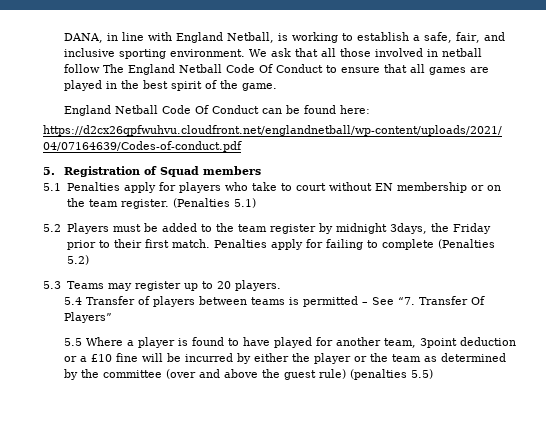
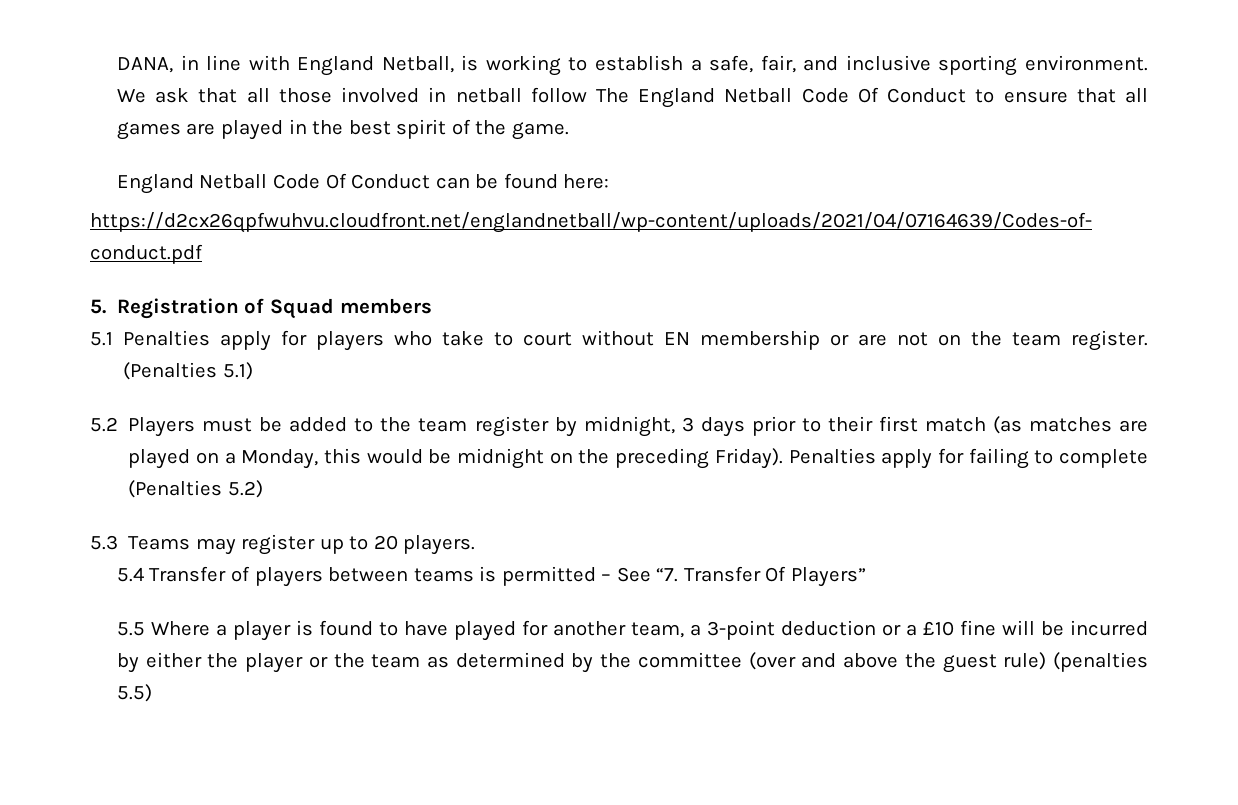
(484, 188) none -> [858,332,929,346] are not
[335,223,491,234] [66,239,210,250] midnight 3days, the Friday prior to their first match. -> [583,416,1148,437] [128,448,783,469] midnight, 3 days prior to their first match (as matches are played on a Monday, this would be midnight on the preceding Friday).
[420,338,458,348] 3point -> [689,620,775,640] a 3-point

